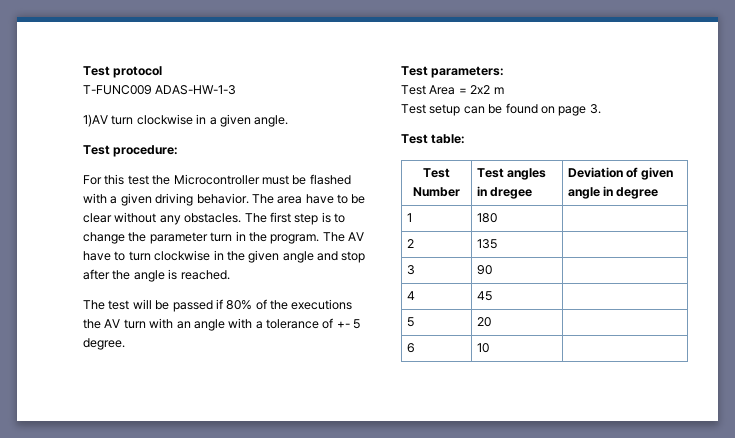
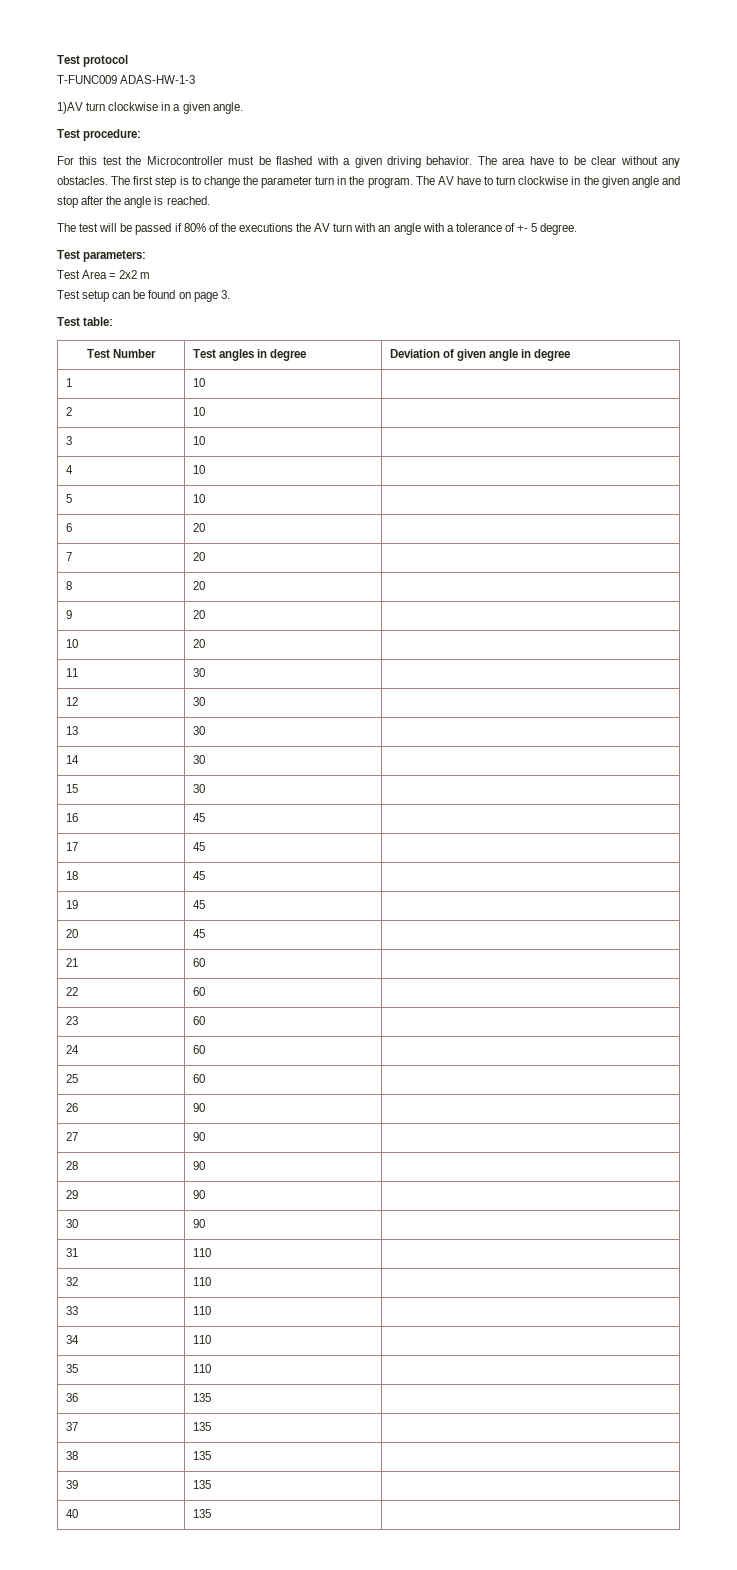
[489,187,532,199] dregee -> [269,349,306,361] degree
[476,213,497,223] 180 -> [192,378,205,387] 10
[476,239,497,249] 135 -> [192,407,205,416] 10
[476,265,492,275] 90 -> [192,436,205,445] 10
[476,291,492,301] 45 -> [192,465,205,474] 10
[476,317,491,327] 20 -> [192,494,205,503] 10
[476,343,489,353] 10 -> [192,523,205,532] [65,552,72,561] [192,552,205,561] [65,581,72,590] [192,581,205,590] [65,610,72,619] [192,610,205,619] [65,639,78,648] [192,639,205,648] [65,668,78,677] [192,668,205,677] [65,697,78,706] [192,697,205,706] [65,726,78,735] [192,726,205,735] [65,755,79,764] [192,755,205,764] [65,784,78,793] [192,784,205,793] [65,813,78,822] [192,813,205,822] [65,842,78,851] [192,842,205,851] [65,871,78,880] [192,871,205,880] [65,900,78,909] [192,900,205,909] [65,929,78,938] [192,929,205,938] [65,958,78,967] [192,958,205,967] [65,987,78,996] [192,987,205,996] [65,1016,78,1025] [192,1016,205,1025] [65,1045,79,1054] [192,1045,205,1054] [65,1074,78,1083] [192,1074,205,1083] [65,1103,78,1112] [192,1103,205,1112] [65,1132,78,1141] [192,1132,205,1141] [65,1161,78,1170] [192,1161,205,1170] [65,1190,78,1199] [192,1190,205,1199] [65,1219,78,1228] [192,1219,205,1228] [65,1248,78,1257] [192,1248,211,1257] [65,1277,78,1286] [192,1277,211,1286] [65,1306,78,1315] [192,1306,211,1315] [65,1335,79,1344] [192,1335,211,1344] [65,1364,78,1373] [192,1364,211,1373] [65,1393,78,1402] [192,1393,211,1402] [65,1422,78,1431] [192,1422,211,1431] [65,1451,78,1460] [192,1451,211,1460] [65,1480,78,1489] [192,1480,211,1489] [65,1509,78,1518] [192,1509,211,1518] 20 | // 7 | 20 | // 8 | 20 | // 9 | 20 | // 10 | 20 | // 11 | 30 | // 12 | 30 | // 13 | 30 | // 14 | 30 | // 15 | 30 | // 16 | 45 | // 17 | 45 | // 18 | 45 | // 19 | 45 | // 20 | 45 | // 21 | 60 | // 22 | 60 | // 23 | 60 | // 24 | 60 | // 25 | 60 | // 26 | 90 | // 27 | 90 | // 28 | 90 | // 29 | 90 | // 30 | 90 | // 31 | 110 | // 32 | 110 | // 33 | 110 | // 34 | 110 | // 35 | 110 | // 36 | 135 | // 37 | 135 | // 38 | 135 | // 39 | 135 | // 40 | 135

